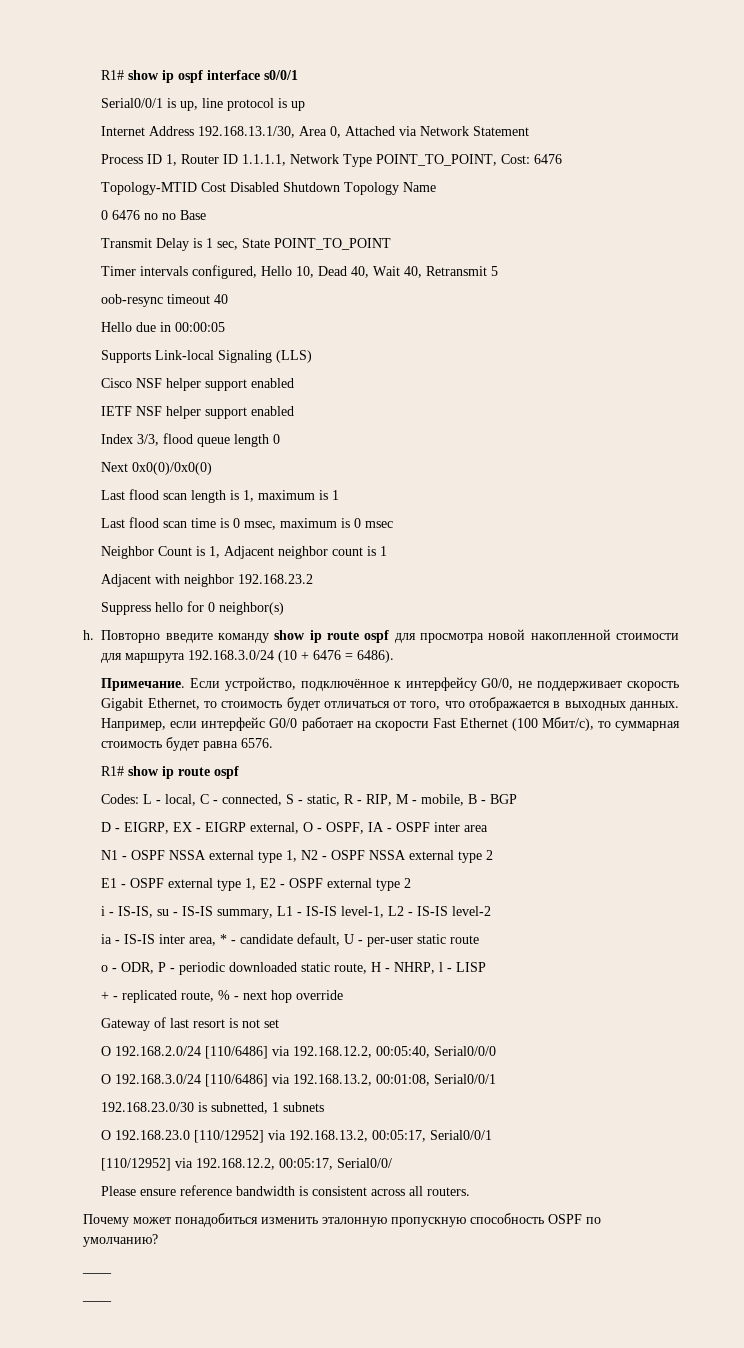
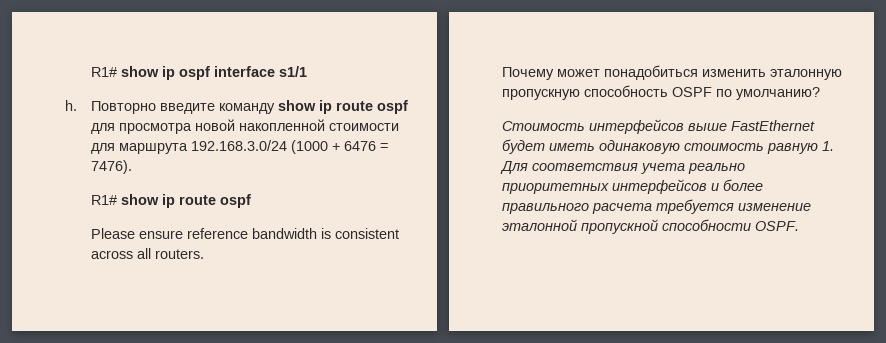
[264,70,299,80] [101,98,306,111] [101,126,530,138] [101,154,563,167] [101,182,437,195] [101,210,207,220] [101,238,392,251] [101,265,499,279] [101,294,229,307] [101,322,226,332] [101,350,313,363] [101,378,295,391] [101,406,295,419] [101,433,281,447] [101,462,213,475] [101,489,340,503] [101,517,394,530] [101,546,388,559] [101,574,314,587] [101,601,285,615] s0/0/1 // Serial0/0/1 is up, line protocol is up // Internet Address 192.168.13.1/30, Area 0, Attached via Network Statement // Process ID 1, Router ID 1.1.1.1, Network Type POINT_TO_POINT, Cost: 6476 // Topology-MTID Cost Disabled Shutdown Topology Name // 0 6476 no no Base // Transmit Delay is 1 sec, State POINT_TO_POINT // Timer intervals configured, Hello 10, Dead 40, Wait 40, Retransmit 5 // oob-resync timeout 40 // Hello due in 00:00:05 // Supports Link-local Signaling (LLS) // Cisco NSF helper support enabled // IETF NSF helper support enabled // Index 3/3, flood queue length 0 // Next 0x0(0)/0x0(0) // Last flood scan length is 1, maximum is 1 // Last flood scan time is 0 msec, maximum is 0 msec // Neighbor Count is 1, Adjacent neighbor count is 1 // Adjacent with neighbor 192.168.23.2 // Suppress hello for 0 neighbor(s) -> [278,66,307,77] s1/1
[278,650,298,663] (10 -> [290,140,328,154] (1000
[357,650,395,663] [101,677,679,691] [101,697,679,711] [101,717,680,731] [101,737,274,751] 6486). // Примечание. Если устройство, подключённое к интерфейсу G0/0, не поддерживает скорость Gigabit Ethernet, то стоимость будет отличаться от того, что отображается в выходных данных. Например, если интерфейс G0/0 работает на скорости Fast Ethernet (100 Мбит/c), то суммарная стоимость будет равна 6576. -> [90,160,132,174] 7476).
[101,794,518,806] [101,822,489,834] [101,850,494,863] [101,878,412,891] [101,906,492,919] [101,933,480,947] [101,962,487,975] [101,990,344,1003] [101,1017,280,1031] [101,1046,497,1059] [101,1074,497,1087] [101,1102,325,1114] [101,1130,493,1143] [101,1158,393,1171] // Codes: L - local, C - connected, S - static, R - RIP, M - mobile, B - BGP // D - EIGRP, EX - EIGRP external, O - OSPF, IA - OSPF inter area // N1 - OSPF NSSA external type 1, N2 - OSPF NSSA external type 2 // E1 - OSPF external type 1, E2 - OSPF external type 2 // i - IS-IS, su - IS-IS summary, L1 - IS-IS level-1, L2 - IS-IS level-2 // ia - IS-IS inter area, * - candidate default, U - per-user static route // o - ODR, P - periodic downloaded static route, H - NHRP, l - LISP // + - replicated route, % - next hop override // Gateway of last resort is not set // O 192.168.2.0/24 [110/6486] via 192.168.12.2, 00:05:40, Serial0/0/0 // O 192.168.3.0/24 [110/6486] via 192.168.13.2, 00:01:08, Serial0/0/1 // 192.168.23.0/30 is subnetted, 1 subnets // O 192.168.23.0 [110/12952] via 192.168.13.2, 00:05:17, Serial0/0/1 // [110/12952] via 192.168.12.2, 00:05:17, Serial0/0/ -> (251, 201) none
[82,1272,113,1274] [82,1300,113,1302] ____ // ____ -> [501,119,815,134] [501,139,834,154] [499,161,745,174] [501,179,763,194] [501,199,811,214] [501,219,799,234] Стоимость интерфейсов выше FastEthernet будет иметь одинаковую стоимость равную 1. Для соответствия учета реально приоритетных интерфейсов и более правильного расчета требуется изменение эталонной пропускной способности OSPF.

